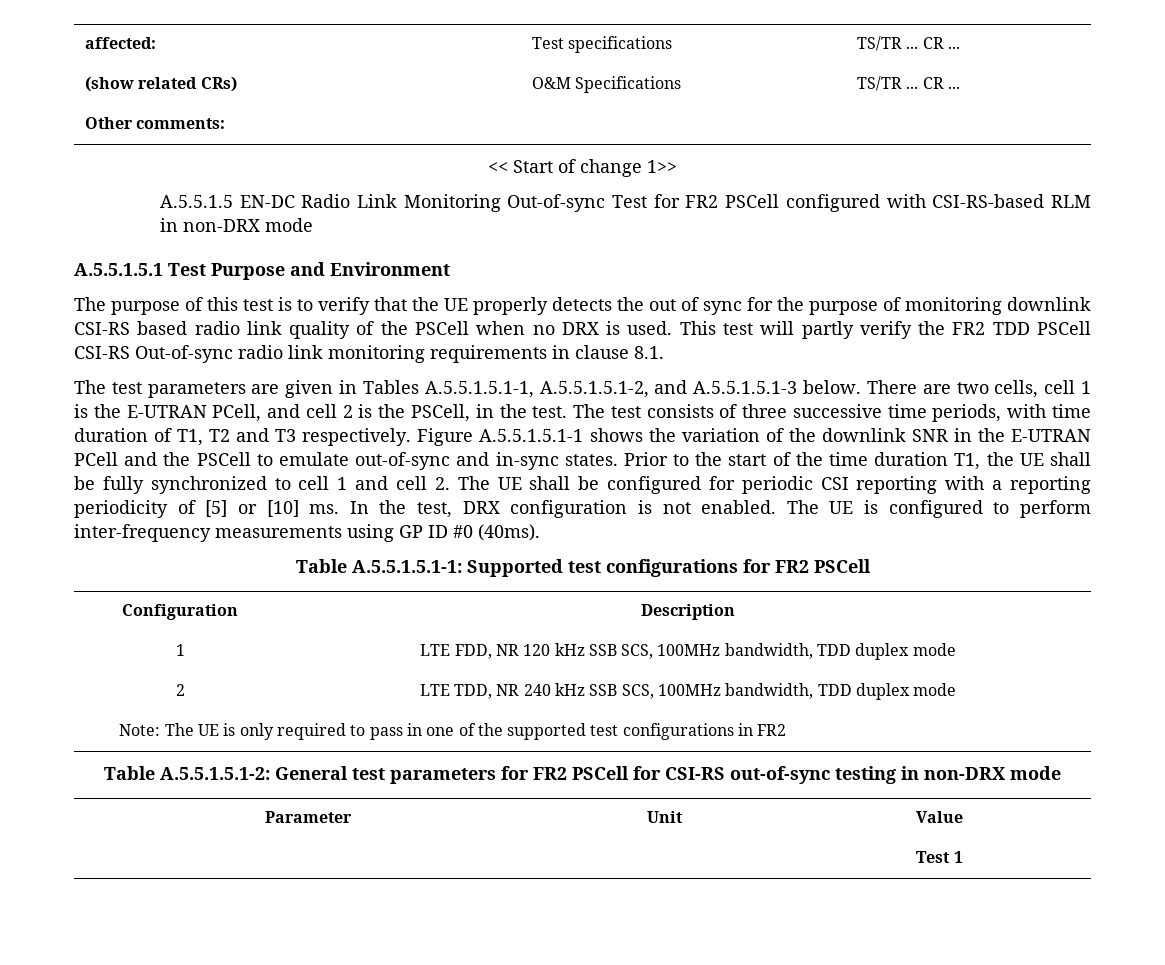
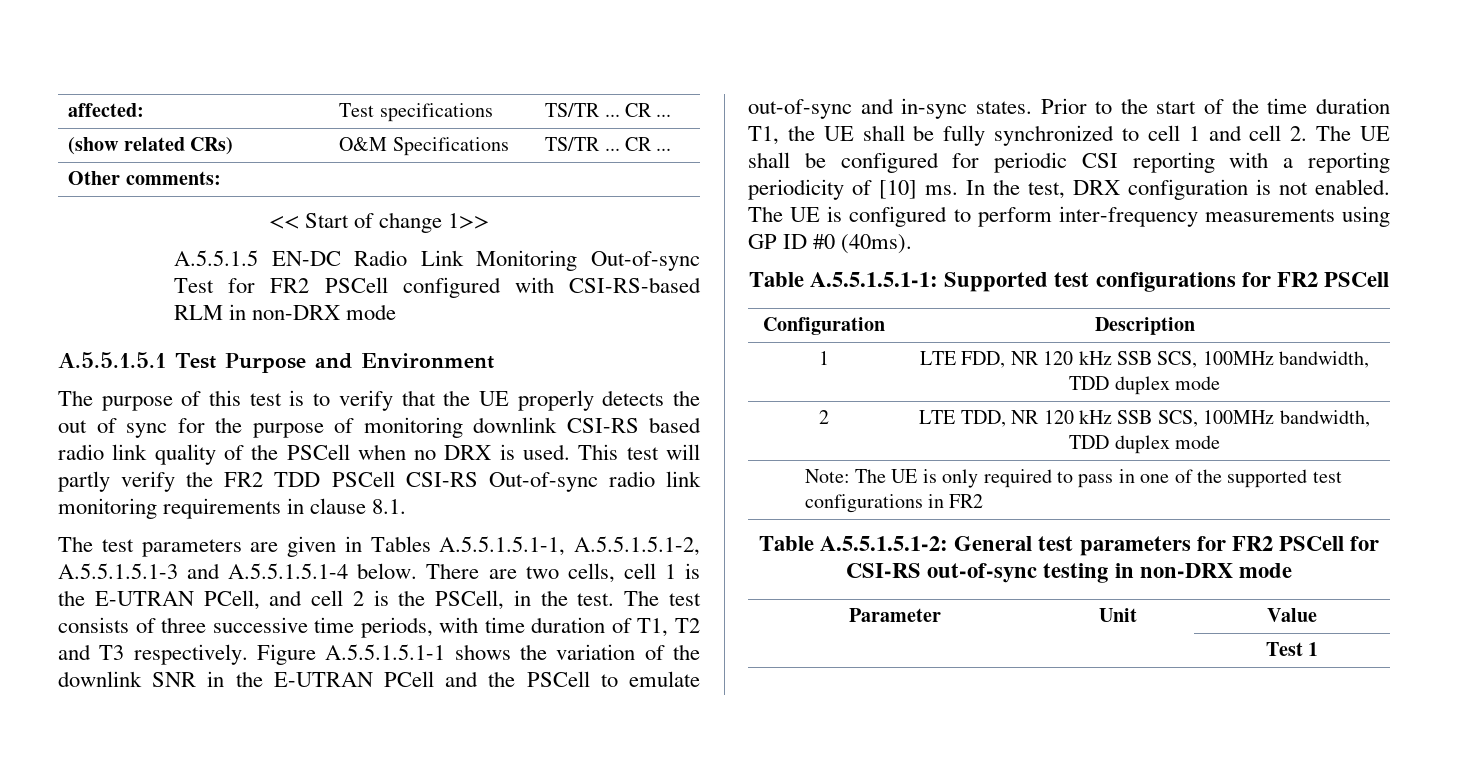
[654,380,798,394] and A.5.5.1.5.1-3 -> [58,563,349,579] A.5.5.1.5.1-3 and A.5.5.1.5.1-4
[205,500,257,517] [5] or -> (872, 187) none
[523,684,551,696] 240 -> [1043,410,1074,424] 120

